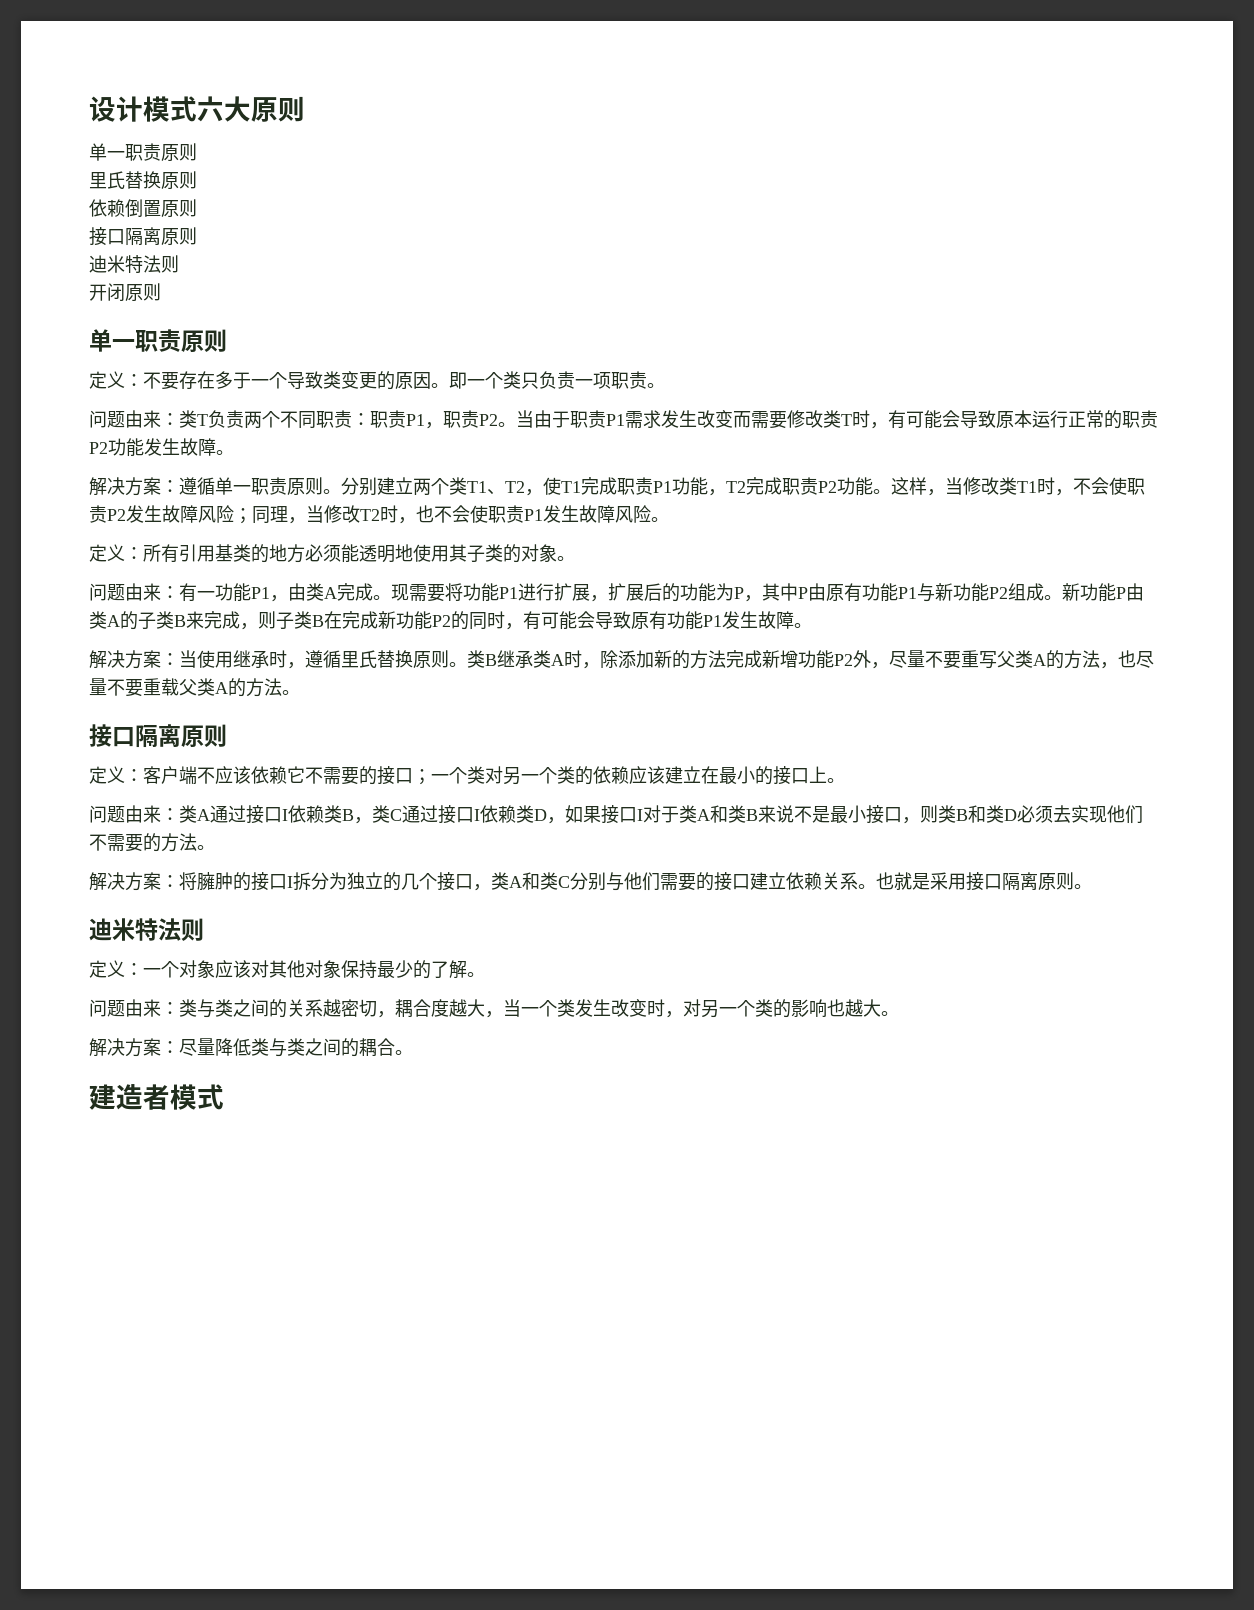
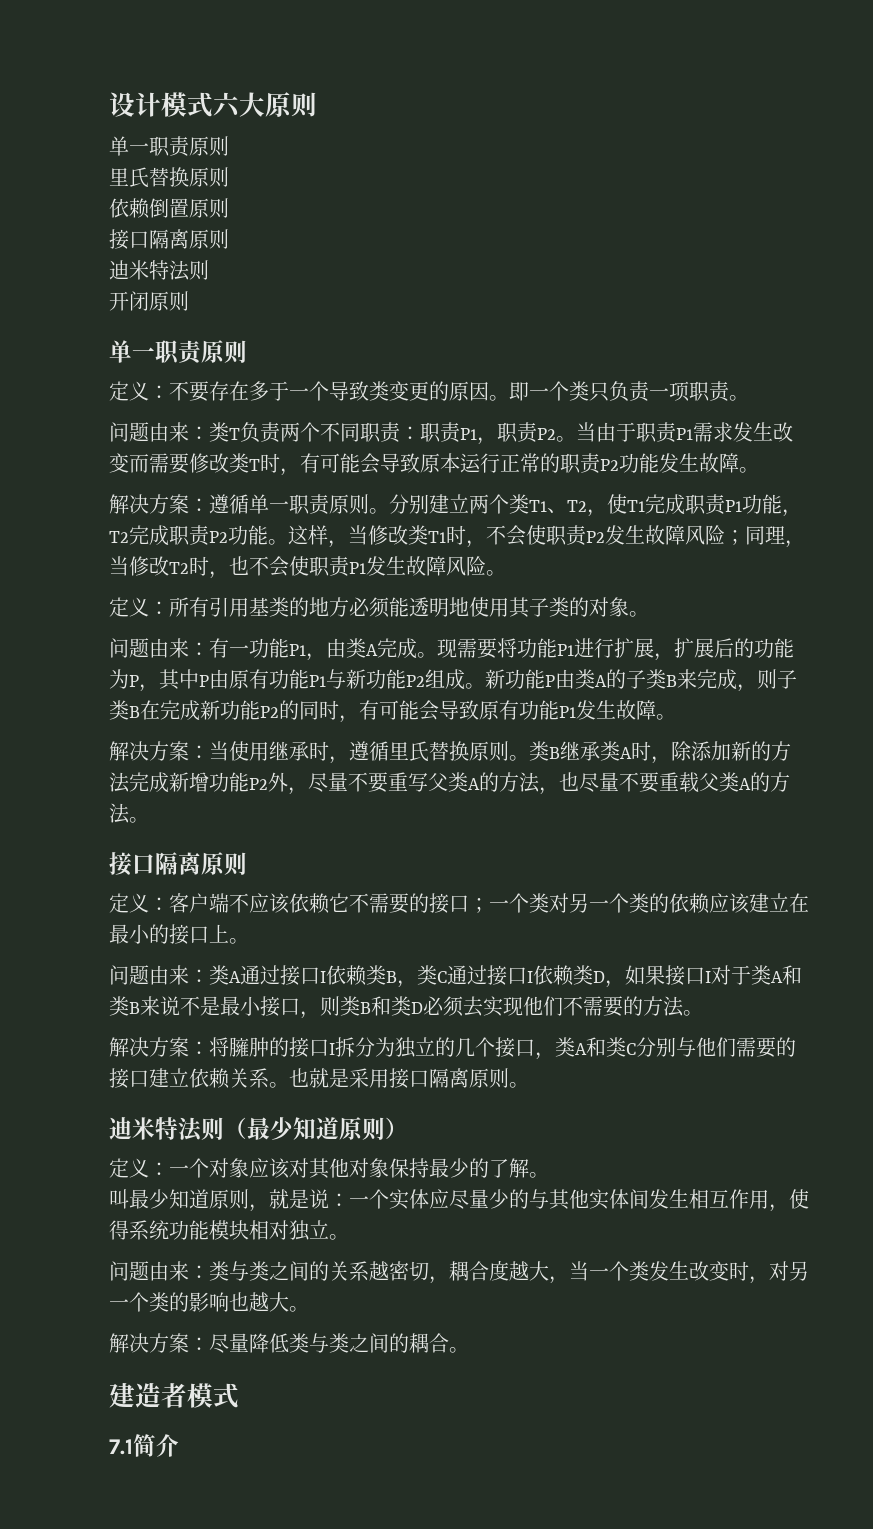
(204, 929) none -> [224,1117,408,1141] （最少知道原则）
(485, 974) none -> [109,1189,809,1212] [109,1220,349,1241] // 叫最少知道原则，就是说：一个实体应尽量少的与其他实体间发生相互作用，使得系统功能模块相对独立。
(224, 1097) none -> [109,1434,179,1457] // 7.1简介

